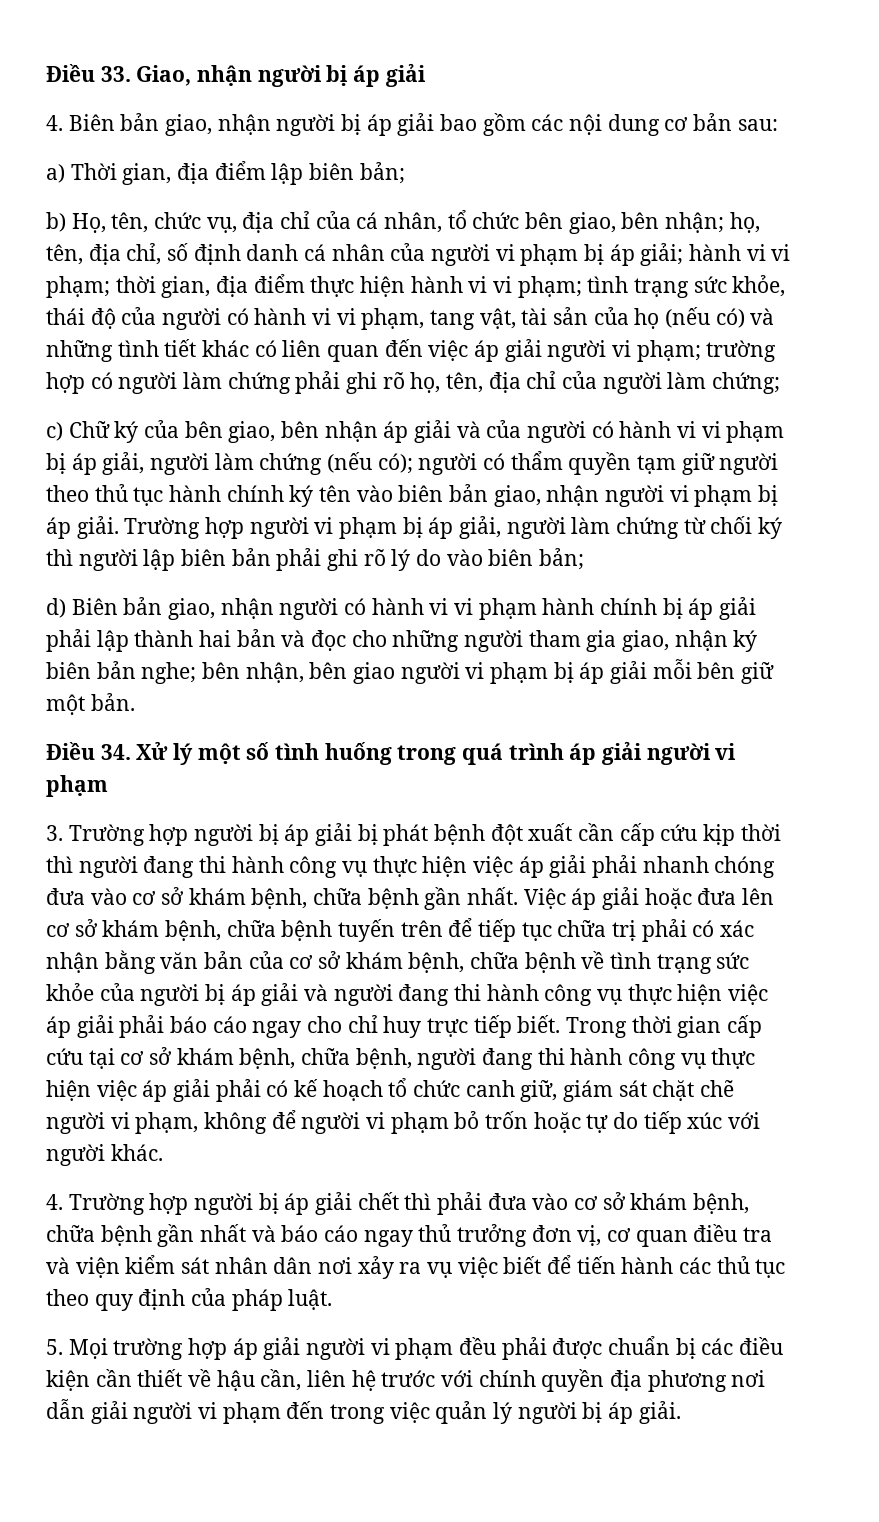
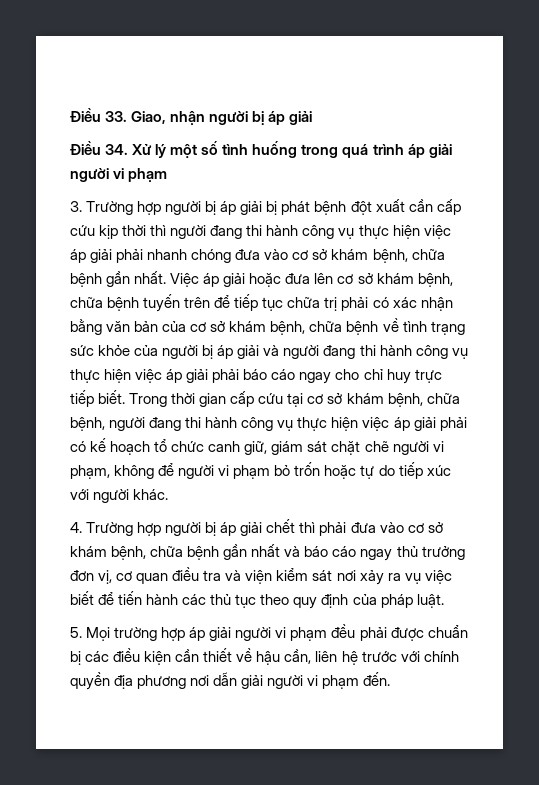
[46,113,778,136] [46,161,405,185] [46,210,760,234] [46,243,791,266] [46,274,786,298] [46,307,775,330] [46,339,777,362] [46,371,781,394] [46,420,785,443] [46,451,779,475] [46,484,779,507] [46,516,783,539] [46,548,585,571] [46,597,757,620] [46,629,758,652] [46,659,775,684] [46,693,135,715] // 4. Biên bản giao, nhận người bị áp giải bao gồm các nội dung cơ bản sau: // a) Thời gian, địa điểm lập biên bản; // b) Họ, tên, chức vụ, địa chỉ của cá nhân, tổ chức bên giao, bên nhận; họ, tên, địa chỉ, số định danh cá nhân của người vi phạm bị áp giải; hành vi vi phạm; thời gian, địa điểm thực hiện hành vi vi phạm; tình trạng sức khỏe, thái độ của người có hành vi vi phạm, tang vật, tài sản của họ (nếu có) và những tình tiết khác có liên quan đến việc áp giải người vi phạm; trường hợp có người làm chứng phải ghi rõ họ, tên, địa chỉ của người làm chứng; // c) Chữ ký của bên giao, bên nhận áp giải và của người có hành vi vi phạm bị áp giải, người làm chứng (nếu có); người có thẩm quyền tạm giữ người theo thủ tục hành chính ký tên vào biên bản giao, nhận người vi phạm bị áp giải. Trường hợp người vi phạm bị áp giải, người làm chứng từ chối ký thì người lập biên bản phải ghi rõ lý do vào biên bản; // d) Biên bản giao, nhận người có hành vi vi phạm hành chính bị áp giải phải lập thành hai bản và đọc cho những người tham gia giao, nhận ký biên bản nghe; bên nhận, bên giao người vi phạm bị áp giải mỗi bên giữ một bản. -> (313, 118) none
[214,1257,313,1274] nhân dân -> (333, 575) none
[286,1401,681,1424] đến trong việc quản lý người bị áp giải. -> [363,672,391,686] đến.

